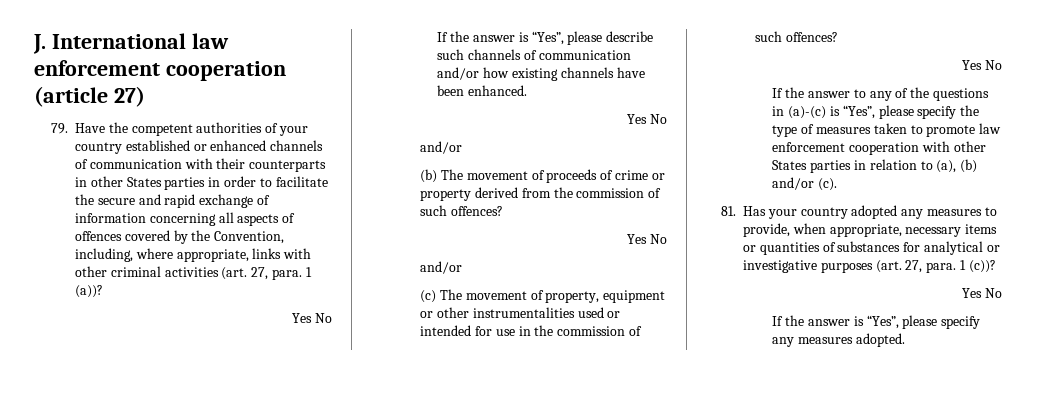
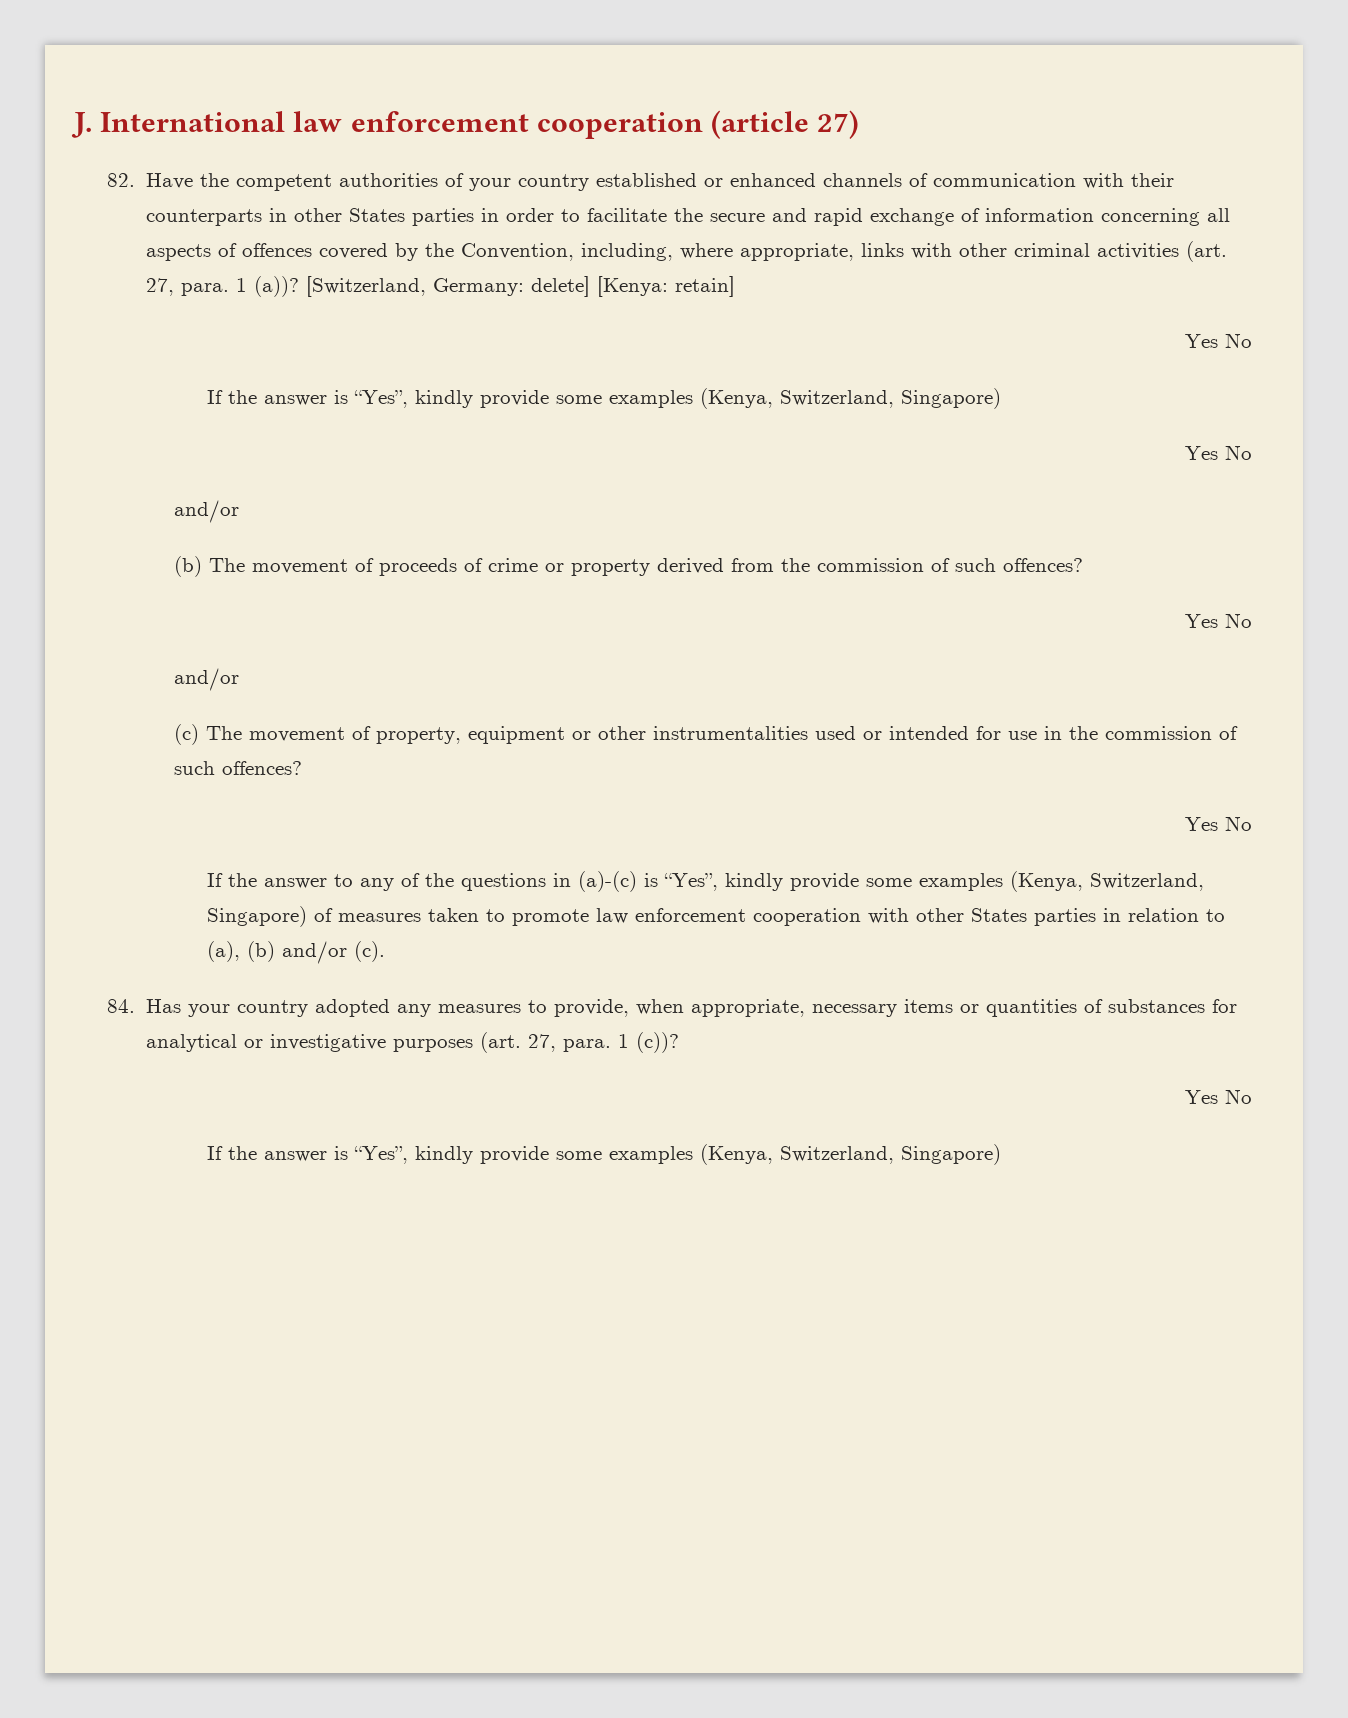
[51,123,69,134] 79. -> [107,173,136,187] 82.
[292,313,332,323] [437,31,654,45] [437,49,631,60] [437,67,645,81] [437,85,528,96] // Yes No // If the answer is “Yes”, please describe such channels of communication and/or how existing channels have been enhanced. -> [305,276,735,297] [1185,333,1252,348] [207,388,1002,409] [Switzerland, Germany: delete] [Kenya: retain] // Yes No // If the answer is “Yes”, kindly provide some examples (Kenya, Switzerland, Singapore)
[878,105,980,119] [772,125,798,137] please specify the type -> [725,871,1205,892] [207,906,308,927] kindly provide some examples (Kenya, Switzerland, Singapore)
[721,206,737,216] 81. -> [107,999,136,1013] 84.
[902,315,981,329] [772,333,905,347] please specify any measures adopted. -> [415,1144,1002,1165] kindly provide some examples (Kenya, Switzerland, Singapore)

